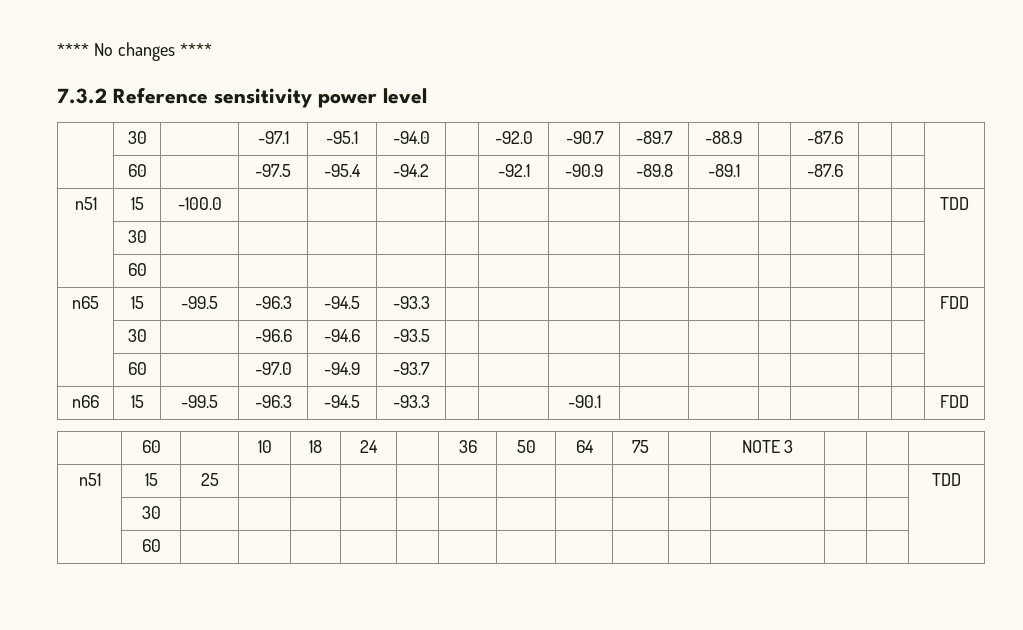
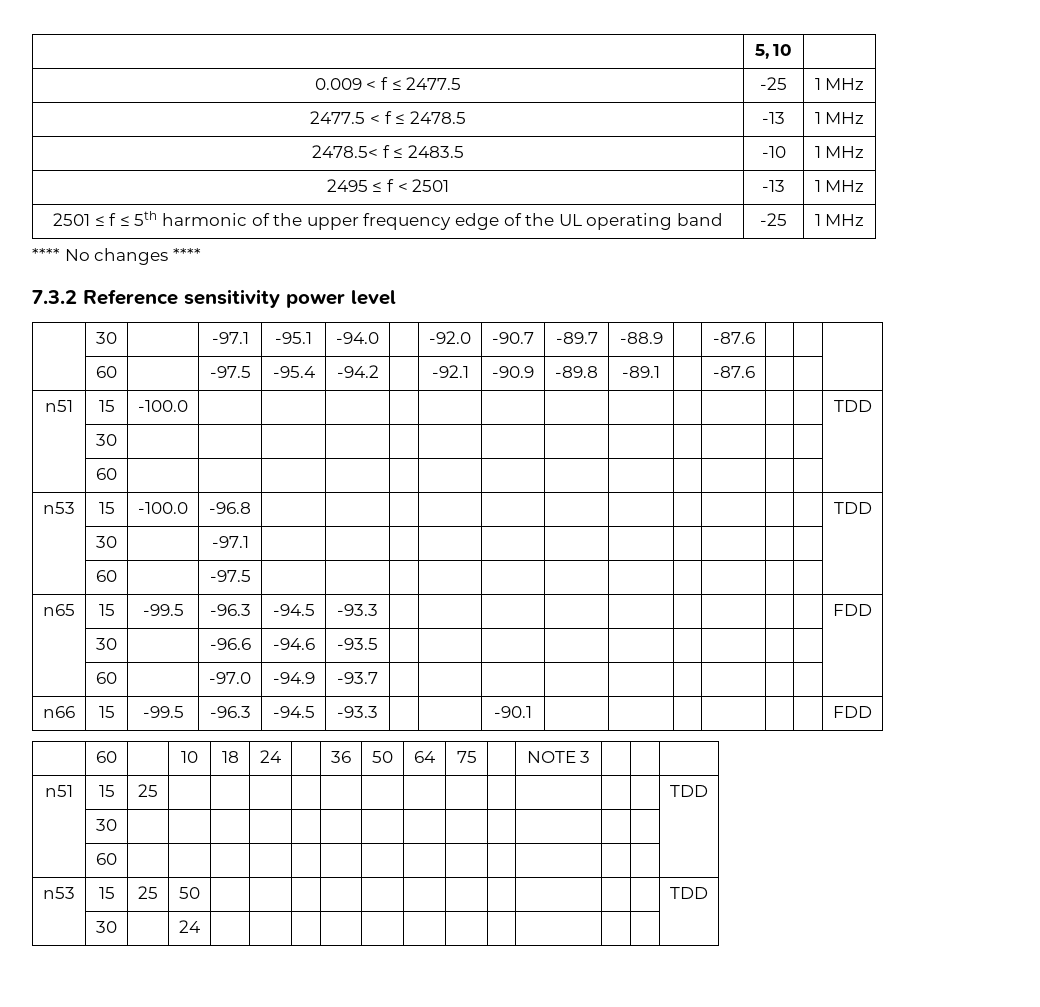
(57, 49) none -> [754,44,793,59] [314,77,462,90] [760,77,787,90] [814,78,865,90] [310,111,466,124] [762,112,785,124] [814,112,865,124] [312,145,464,158] [761,146,786,158] [814,146,865,158] [326,179,450,192] [762,180,785,192] [814,180,865,192] [53,211,723,230] [760,213,787,226] [814,214,865,226] | 5, 10 | // 0.009 < f ≤ 2477.5 | -25 | 1 MHz // 2477.5 < f ≤ 2478.5 | -13 | 1 MHz // 2478.5< f ≤ 2483.5 | -10 | 1 MHz // 2495 ≤ f < 2501 | -13 | 1 MHz // 2501 ≤ f ≤ 5th harmonic of the upper frequency edge of the UL operating band | -25 | 1 MHz //
(147, 269) none -> [43,502,75,514] [98,502,115,514] [138,502,188,514] [209,502,251,514] [833,502,872,514] [96,536,117,548] [211,536,249,548] [96,570,117,582] [209,570,251,582] // n53 | 15 | -100.0 | -96.8 | | | | | | | | | | | | TDD // | 30 | | -97.1 | | | | | | | | | | | | // | 60 | | -97.5 | | | | | | | | | | | |
(161, 545) none -> [43,887,75,899] [98,887,115,899] [138,886,158,899] [179,887,200,899] [670,887,708,899] [96,921,117,933] [179,920,200,933] // n53 | 15 | 25 | 50 | | | | | | | | | | | | TDD // | 30 | | 24 | | | | | | | | | | | |

